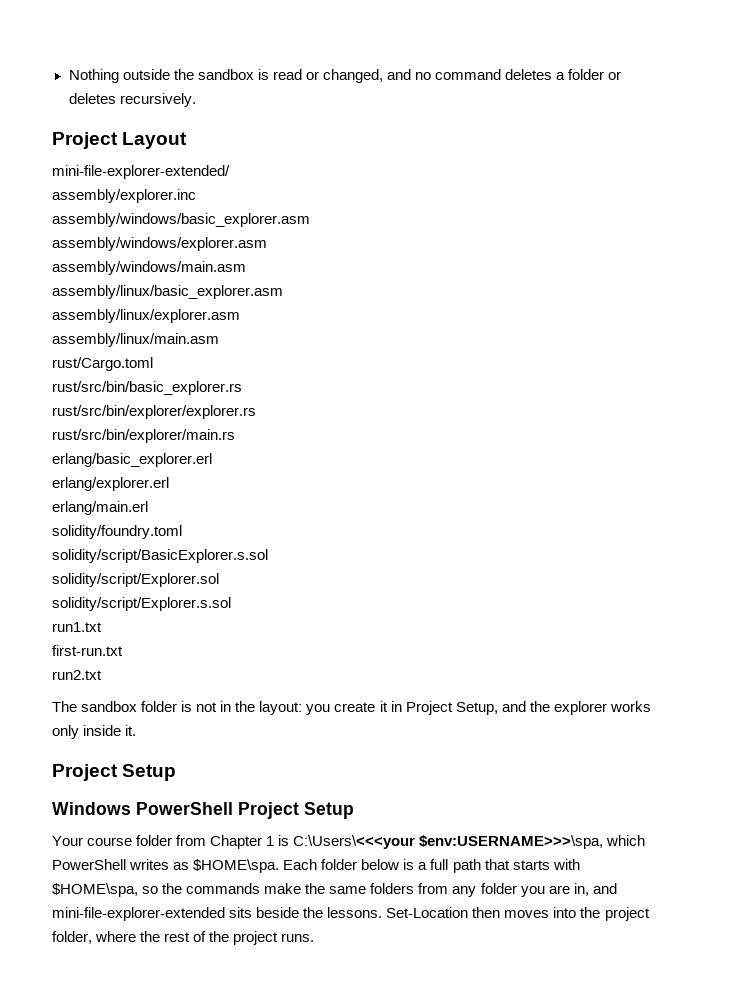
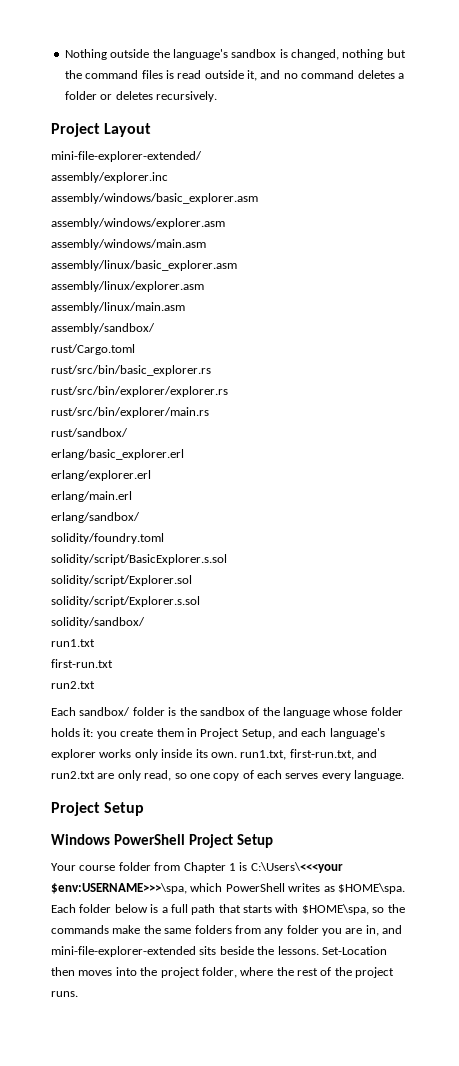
(194, 74) none -> [172,49,228,60] language's
[272,69,383,83] read or changed, -> [291,49,406,60] [64,70,257,81] changed, nothing but the command files is read outside it,
(219, 340) none -> [51,323,155,334] // assembly/sandbox/
(235, 436) none -> [51,428,128,437] // rust/sandbox/
(148, 508) none -> [51,512,140,523] // erlang/sandbox/
(231, 604) none -> [51,617,145,628] // solidity/sandbox/
[52,701,303,715] The sandbox folder is not in the layout: -> [51,707,403,718] [51,728,94,737] Each sandbox/ folder is the sandbox of the language whose folder holds it:
[379,701,388,712] it -> [156,728,184,737] them
[529,701,550,712] the -> [301,728,385,739] each language's
[125,725,137,736] it. -> [195,749,377,760] [51,770,405,781] its own. run1.txt, first-run.txt, and run2.txt are only read, so one copy of each serves every language.

